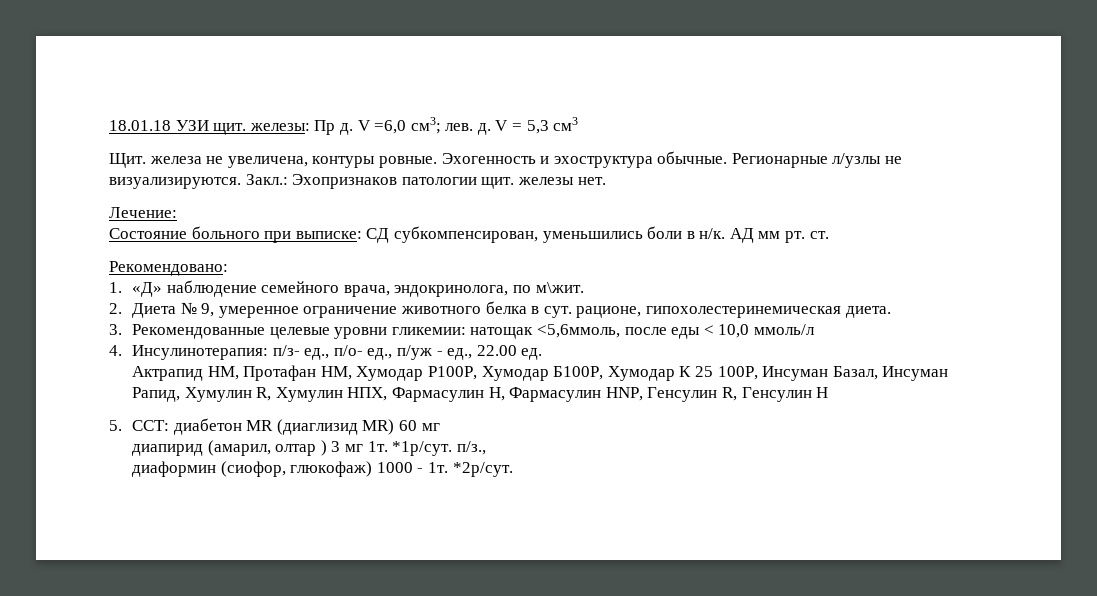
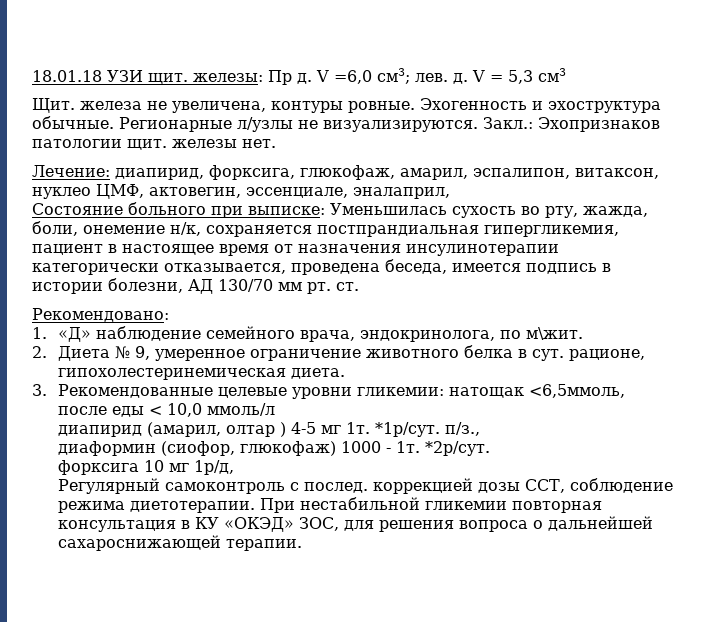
[109,226,754,243] // Состояние больного при выписке: СД субкомпенсирован, уменьшились боли в н/к. АД -> [115,165,659,180] [32,184,450,199] [32,202,648,218] [32,221,619,237] [32,244,559,256] [32,259,611,275] [32,278,273,294] диапирид, форксига, глюкофаж, амарил, эспалипон, витаксон, нуклео ЦМФ, актовегин, эссенциале, эналаприл, // Состояние больного при выписке: Уменьшилась сухость во рту, жажда, боли, онемение н/к, сохраняется постпрандиальная гипергликемия, пациент в настоящее время от назначения инсулинотерапии категорически отказывается, проведена беседа, имеется подпись в истории болезни, АД 130/70
[537,324,621,338] <5,6ммоль, -> [528,384,625,398] <6,5ммоль,
[109,345,543,360] [132,365,949,381] [132,387,829,402] [109,418,440,435] // 4. Инсулинотерапия: п/з- ед., п/о- ед., п/уж - ед., 22.00 ед. // Актрапид НМ, Протафан НМ, Хумодар Р100Р, Хумодар Б100Р, Хумодар К 25 100Р, Инсуман Базал, Инсуман Рапид, Хумулин R, Хумулин НПХ, Фармасулин Н, Фармасулин НNР, Генсулин R, Генсулин Н // 5. ССТ: диабетон МR (диаглизид МR) 60 мг -> (275, 409) none
[331,441,341,452] 3 -> [290,422,316,434] 4-5
(513, 469) none -> [57,460,234,475] [57,478,673,494] [57,497,602,513] [57,516,653,532] [57,535,302,551] // форксига 10 мг 1р/д, // Регулярный самоконтроль с послед. коррекцией дозы ССТ, соблюдение режима диетотерапии. При нестабильной гликемии повторная консультация в КУ «ОКЭД» ЗОС, для решения вопроса о дальнейшей сахароснижающей терапии.

